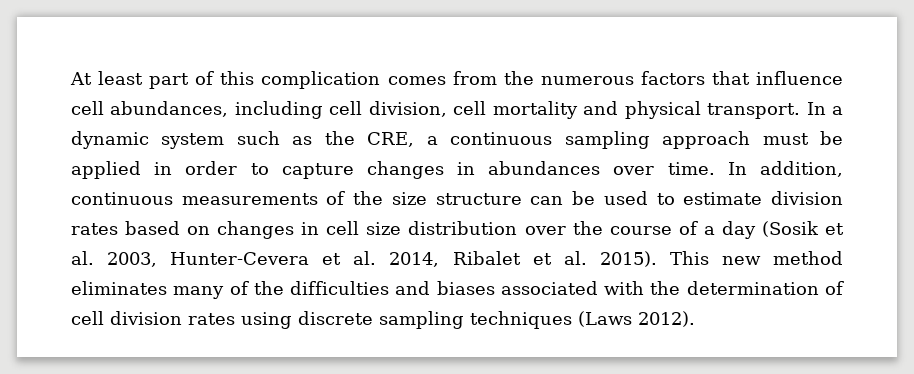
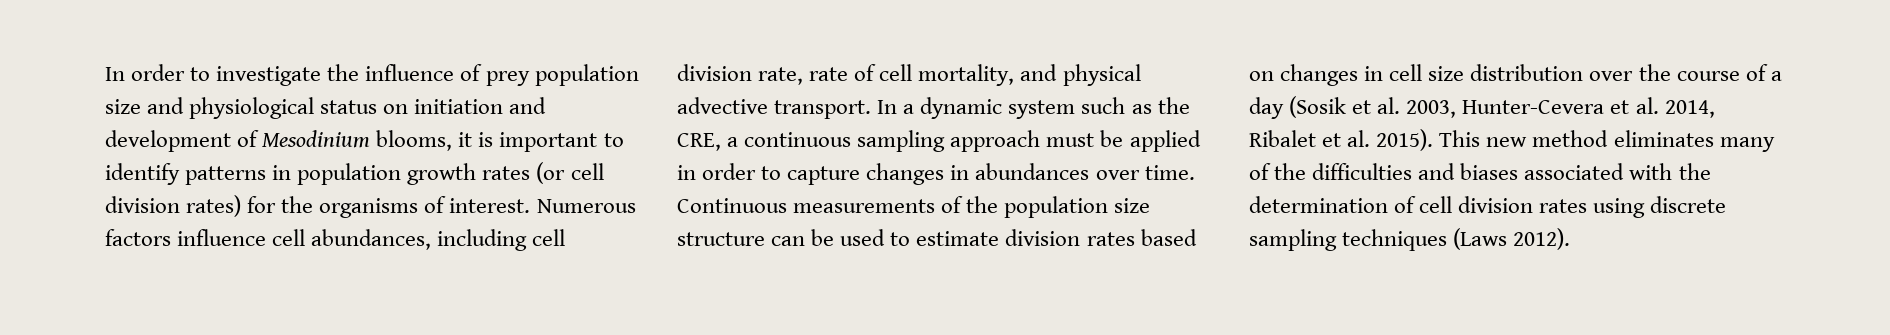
[70,71,750,89] At least part of this complication comes from the numerous factors that -> [105,64,639,86] [105,97,547,119] [105,130,624,152] [105,162,604,185] [105,195,636,218] [105,229,171,246] In order to investigate the influence of prey population size and physiological status on initiation and development of Mesodinium blooms, it is important to identify patterns in population growth rates (or cell division rates) for the organisms of interest. Numerous factors
[368,101,578,119] division, cell mortality -> [677,64,1015,86] division rate, rate of cell mortality,
(701, 110) none -> [677,97,768,114] advective
[727,161,843,177] [71,192,173,205] In addition, continuous -> [677,198,787,213] Continuous
(384, 198) none -> [1004,196,1109,218] population

